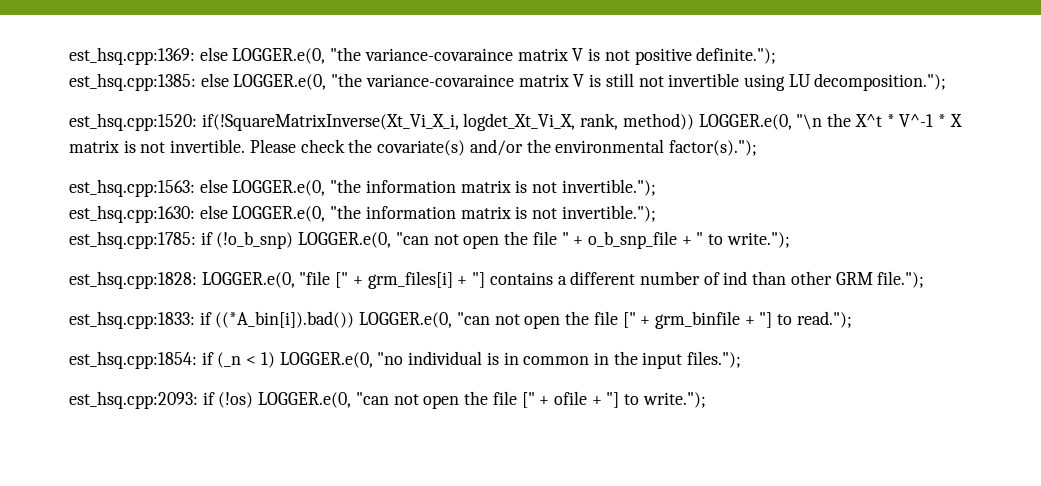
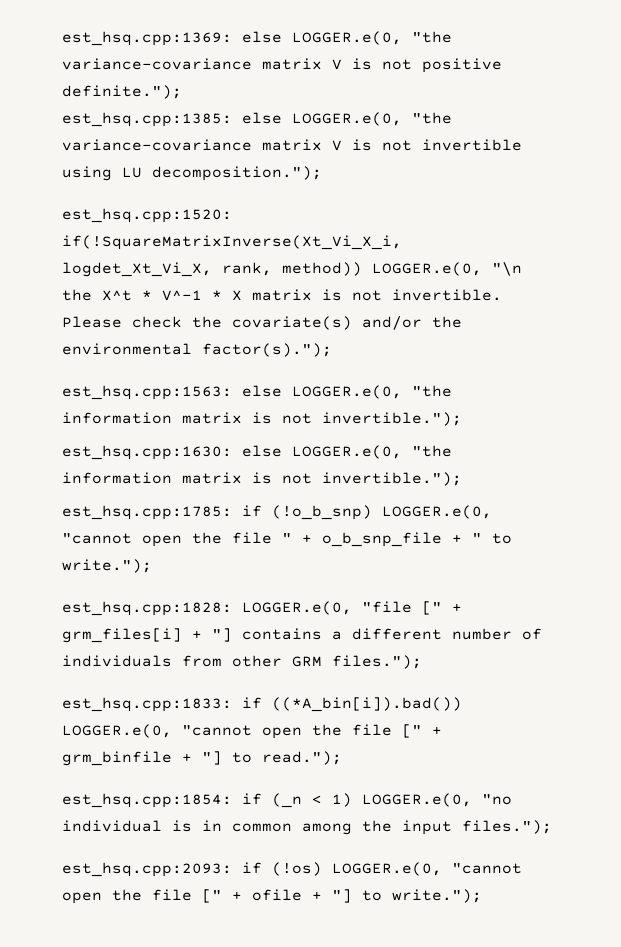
[364,48,513,61] variance-covaraince -> [62,58,252,70] variance-covariance
[365,73,634,87] variance-covaraince matrix V is still -> [62,139,372,151] variance-covariance matrix V is
[395,232,459,245] "can not -> [62,533,132,544] "cannot
[723,271,787,285] ind than -> [62,655,222,667] individuals from
[877,271,925,288] file."); -> [332,655,422,669] files.");
[456,312,520,325] "can not -> [182,725,252,736] "cannot
[593,352,609,365] in -> [302,823,352,835] among
[355,392,419,405] "can not -> [452,863,522,874] "cannot

